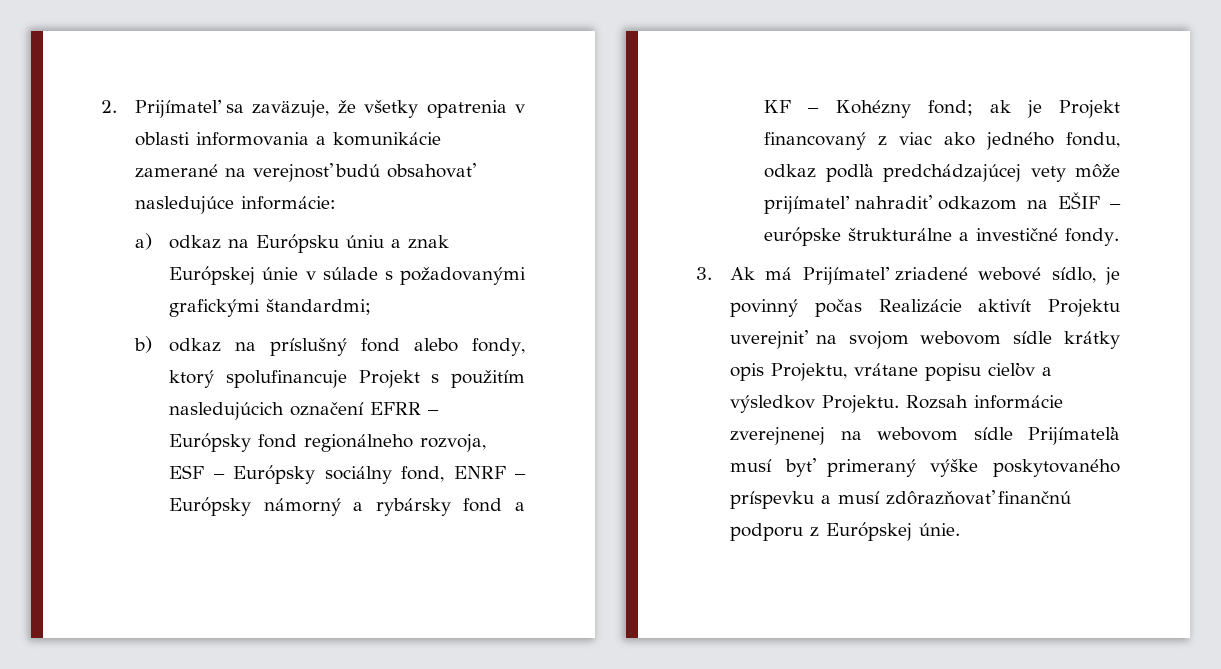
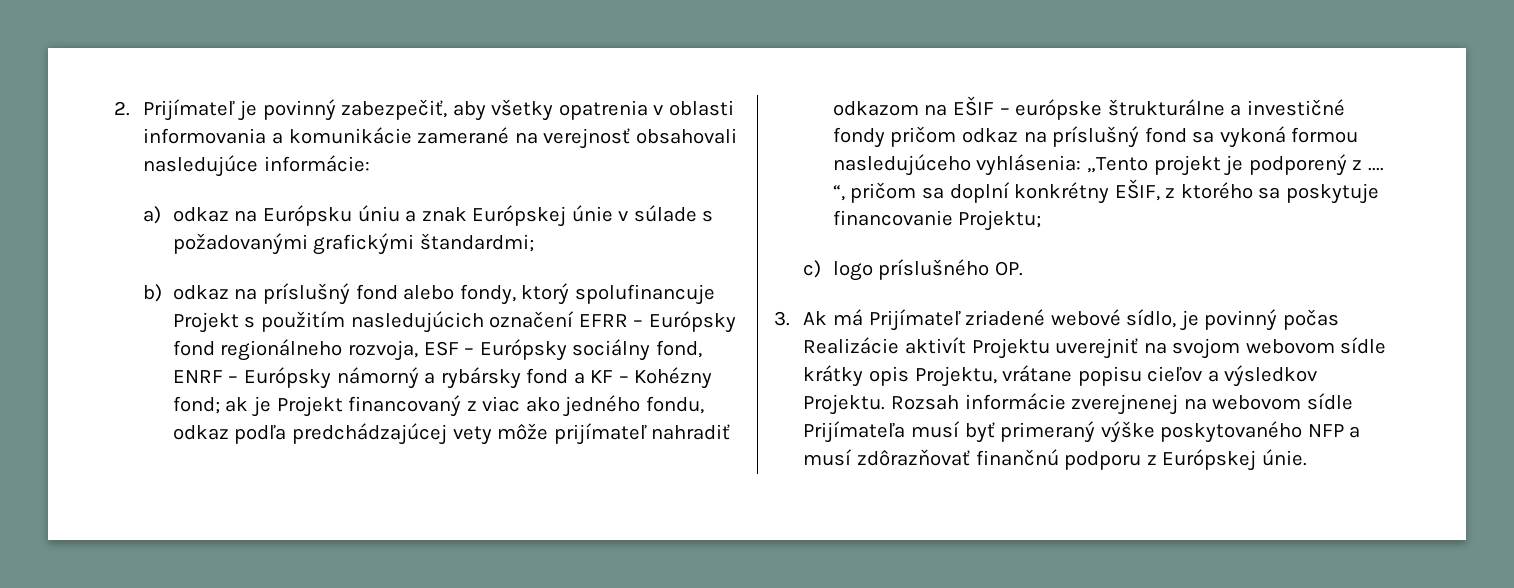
[225,100,356,118] sa zaväzuje, že -> [238,99,486,121] je povinný zabezpečiť, aby
[335,163,477,178] budú obsahovať -> [635,128,737,144] obsahovali
[1065,228,1120,246] fondy. -> [832,126,1359,148] [832,154,1384,176] [832,179,1379,204] [832,210,1042,231] [803,259,1024,281] fondy pričom odkaz na príslušný fond sa vykoná formou nasledujúceho vyhlásenia: „Tento projekt je podporený z .... “, pričom sa doplní konkrétny EŠIF, z ktorého sa poskytuje financovanie Projektu; // c) logo príslušného OP.
[730,491,815,509] príspevku -> [1307,424,1344,437] NFP

